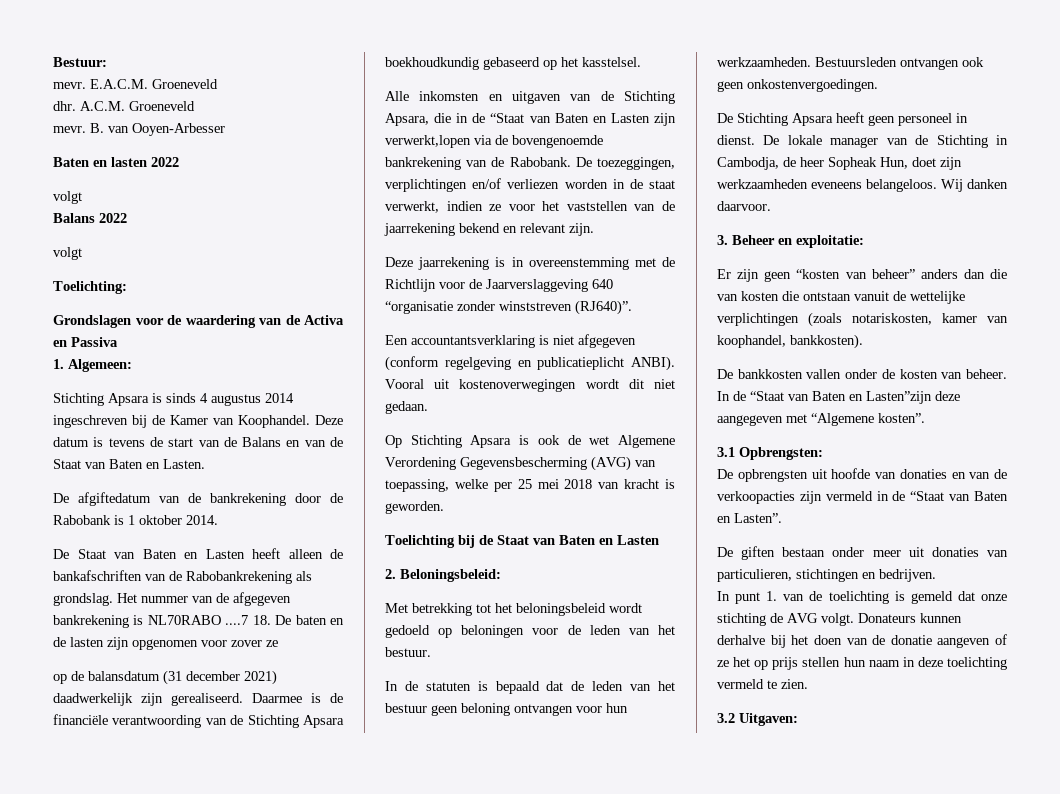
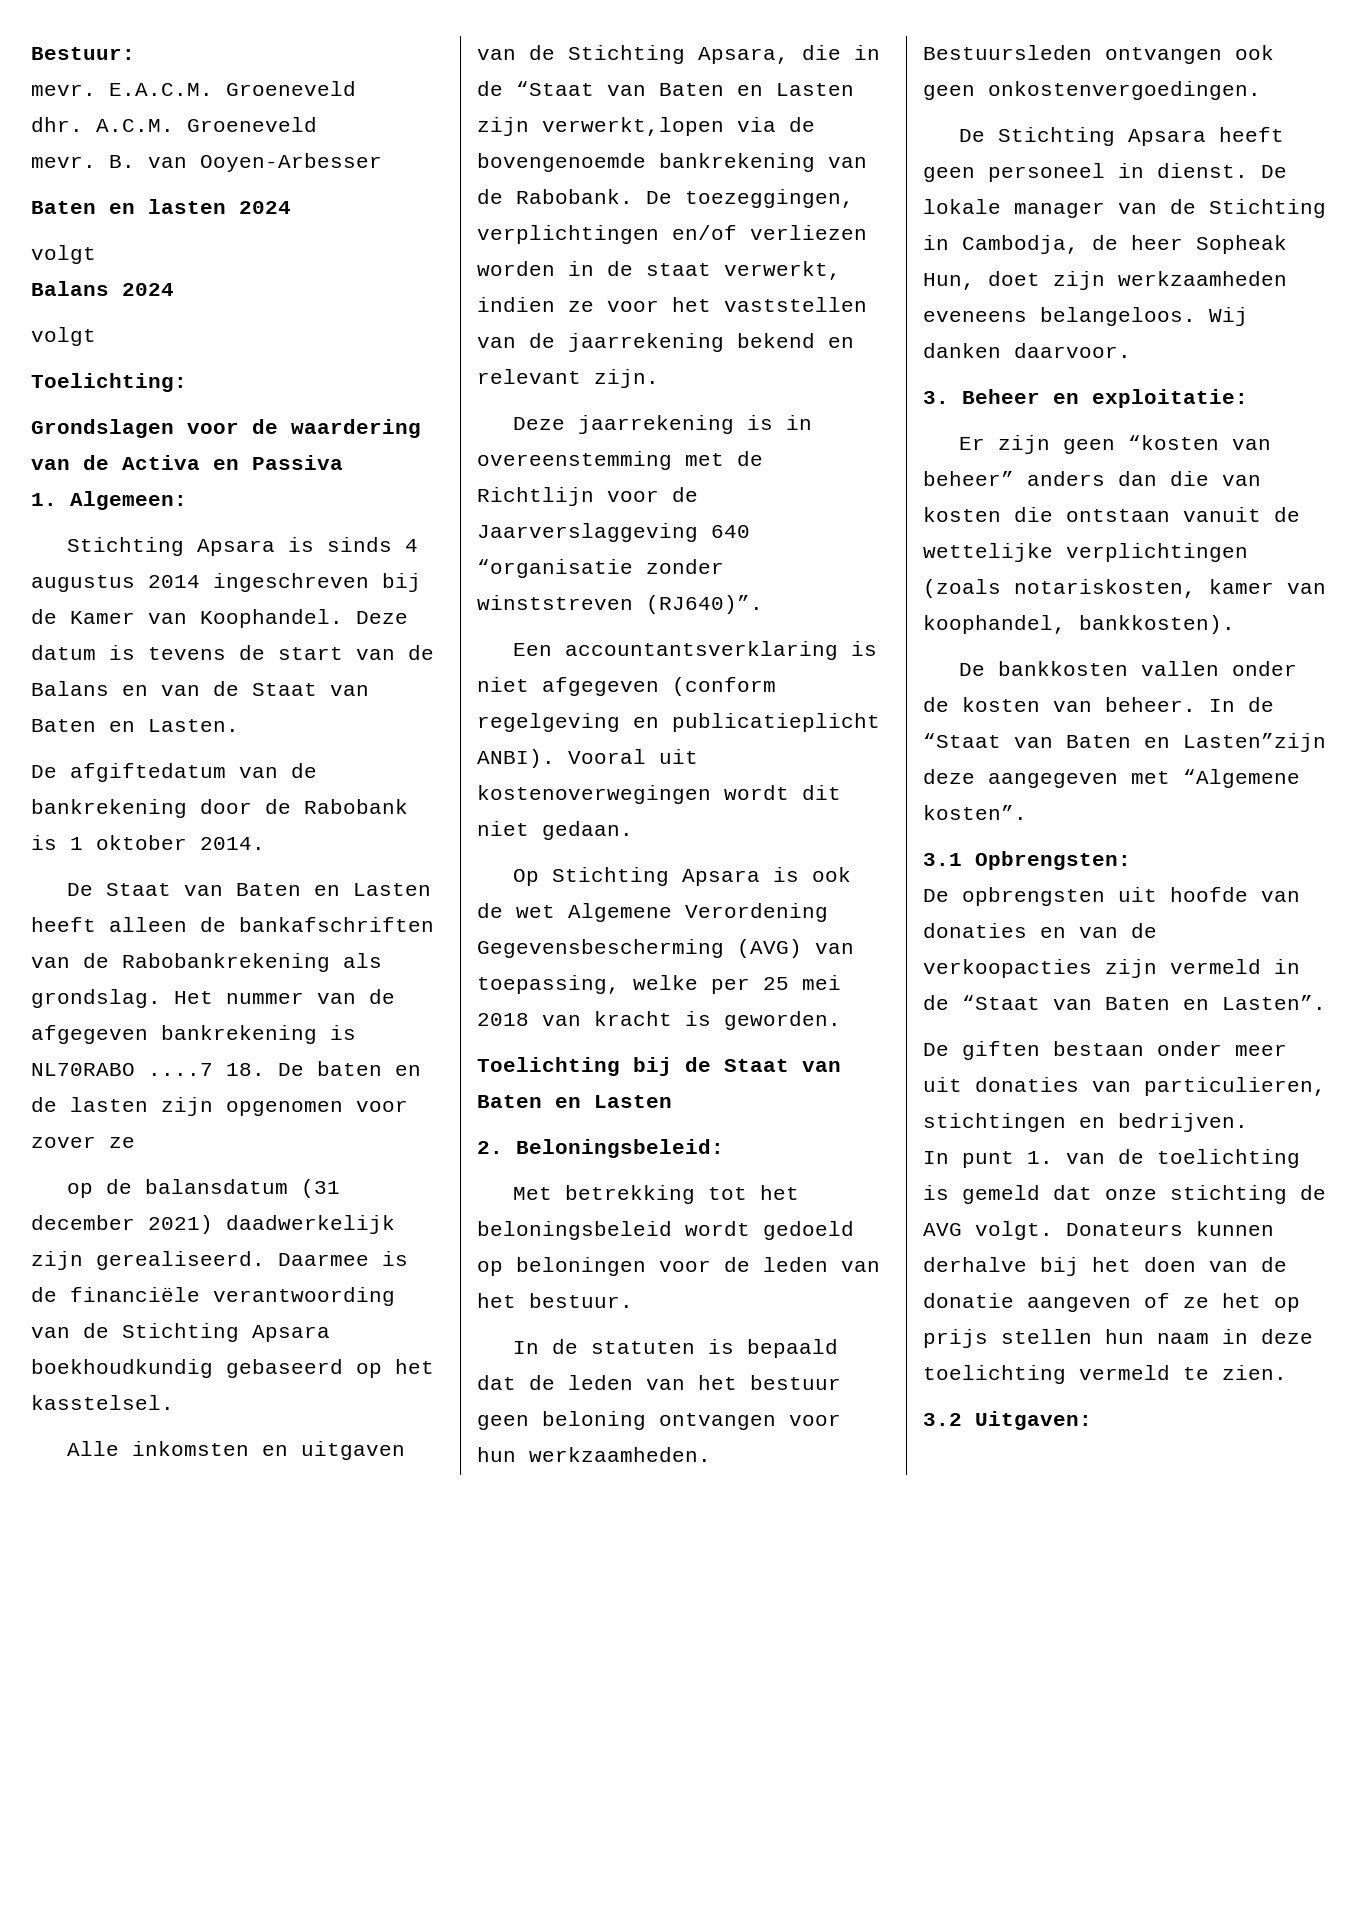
[151,157,179,167] 2022 -> [239,201,291,214] 2024
[99,213,127,223] 2022 -> [122,283,174,296] 2024

